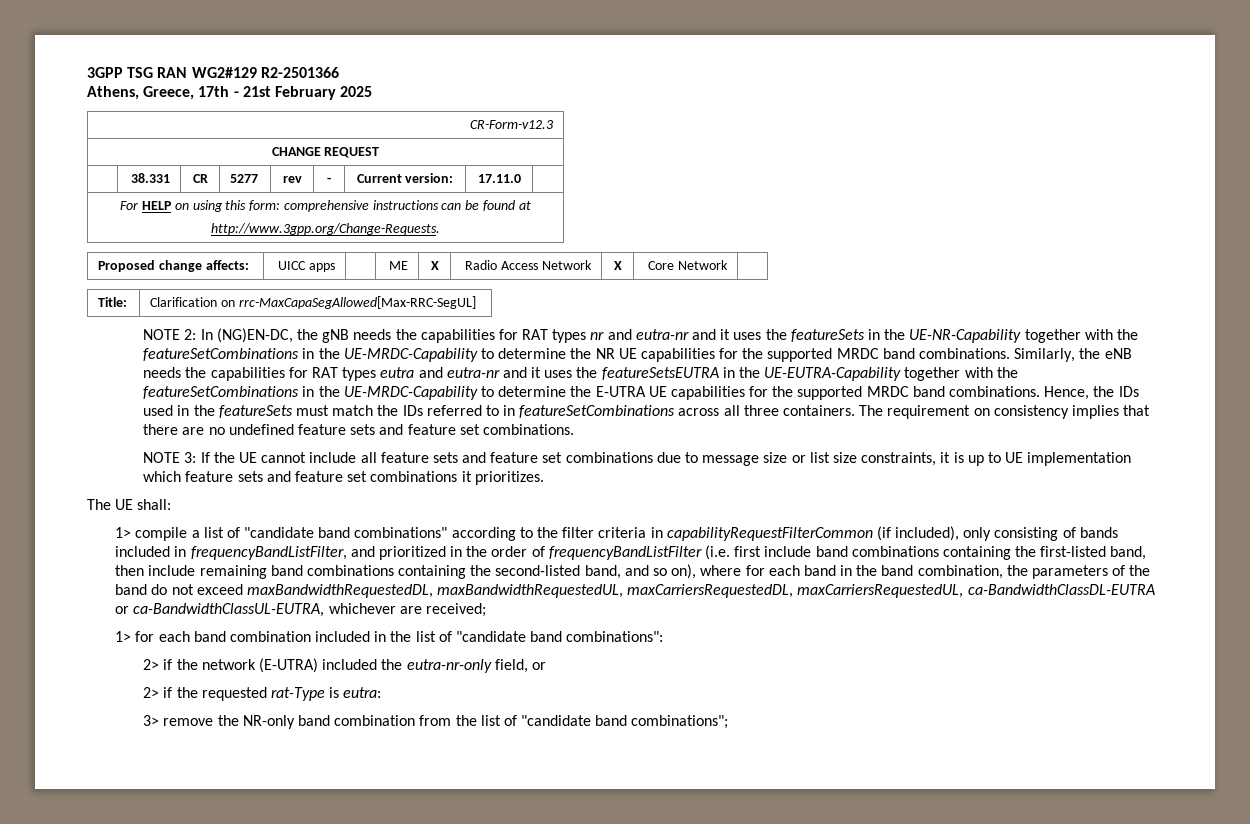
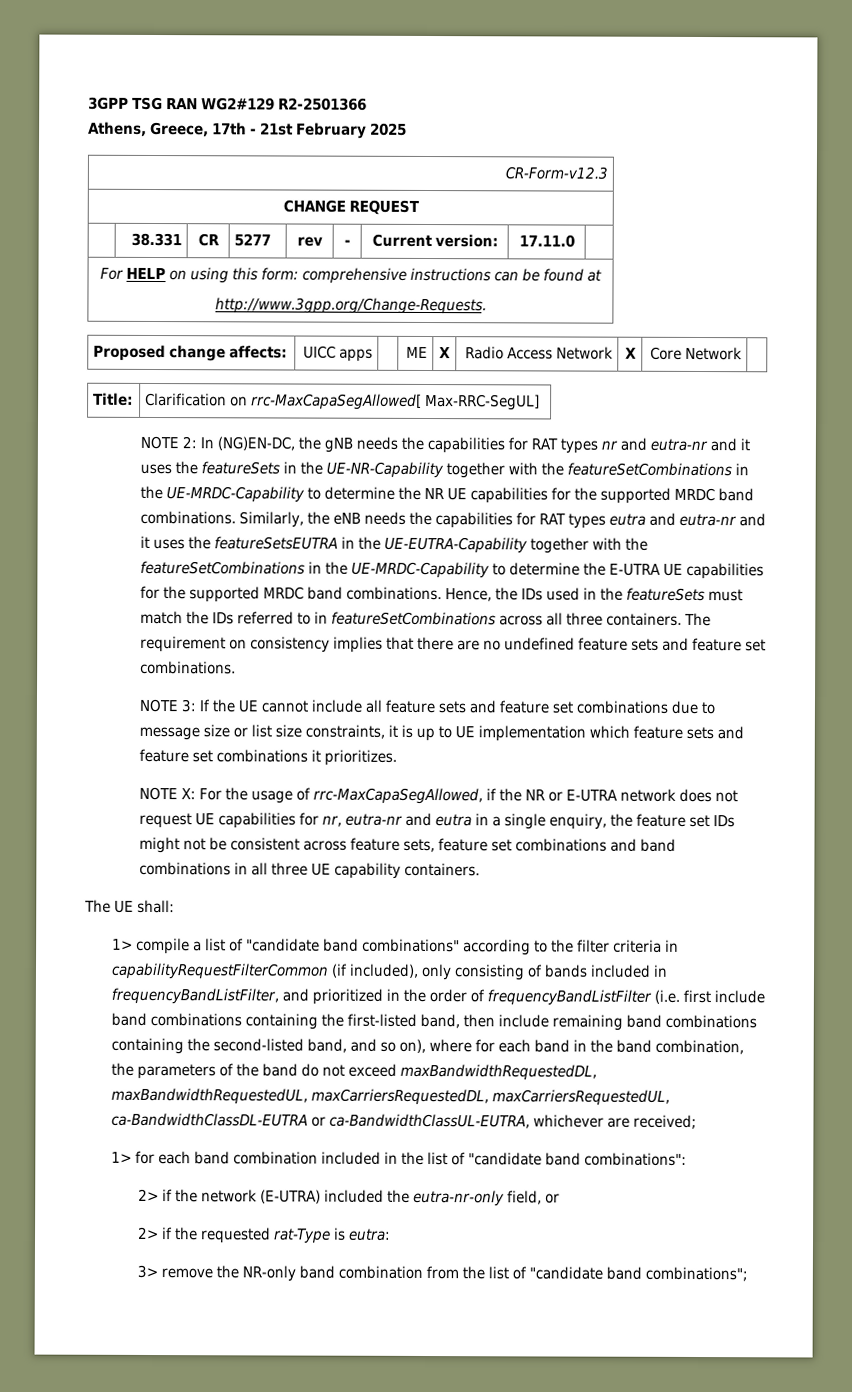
[238,296,476,309] rrc-MaxCapaSegAllowed[Max-RRC-SegUL] -> [251,393,541,411] rrc-MaxCapaSegAllowed[ Max-RRC-SegUL]
(544, 478) none -> [138,786,738,805] [138,812,735,830] [138,836,676,854] [138,861,480,879] // NOTE X: For the usage of rrc-MaxCapaSegAllowed, if the NR or E-UTRA network does not request UE capabilities for nr, eutra-nr and eutra in a single enquiry, the feature set IDs might not be consistent across feature sets, feature set combinations and band combinations in all three UE capability containers.

